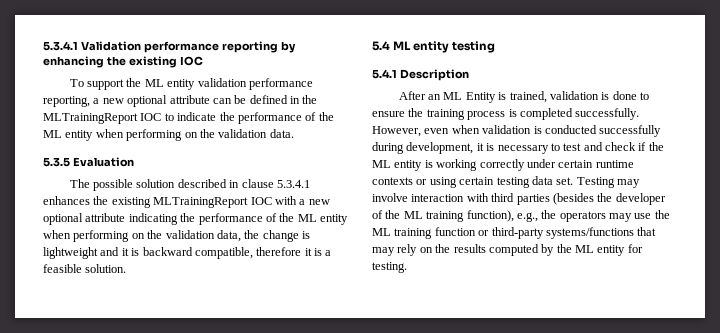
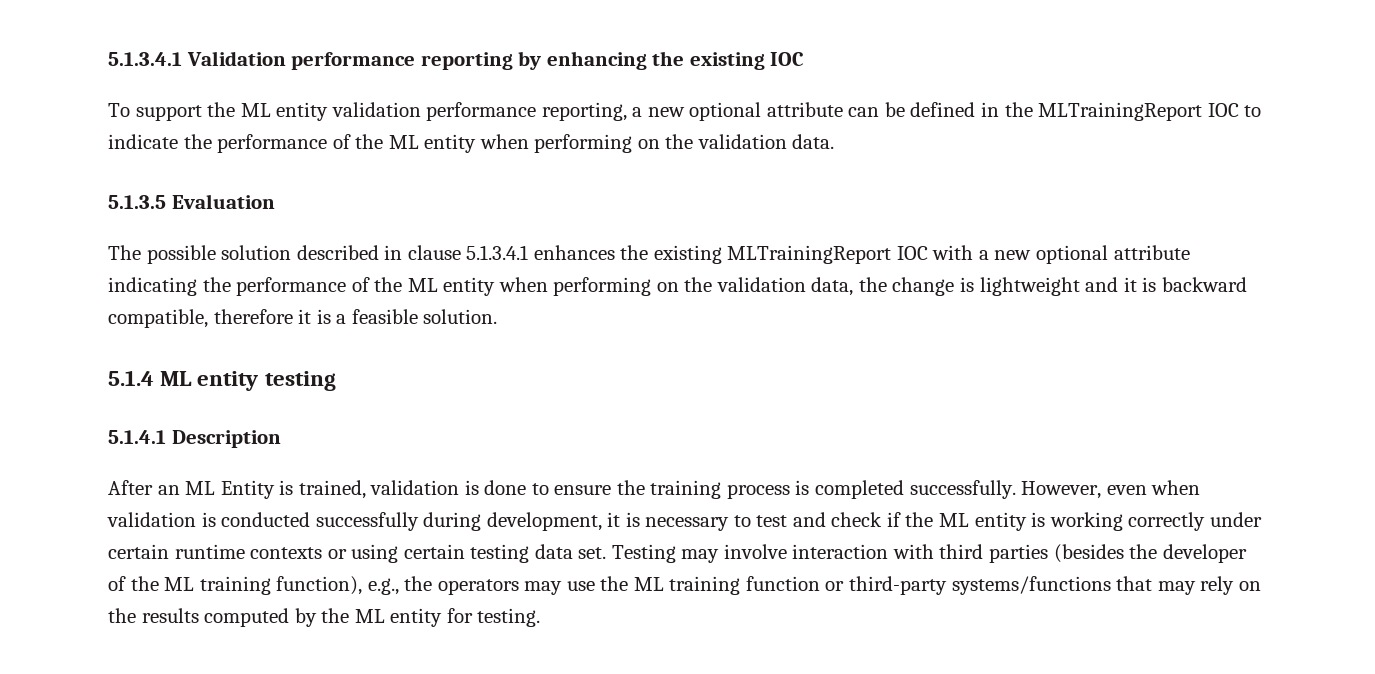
[43,41,78,51] 5.3.4.1 -> [108,52,182,66] 5.1.3.4.1
[43,157,70,167] 5.3.5 -> [108,195,166,209] 5.1.3.5
[276,180,310,188] 5.3.4.1 -> [466,245,529,260] 5.1.3.4.1
[372,41,390,51] 5.4 -> [108,370,154,386] 5.1.4
[372,69,397,79] 5.4.1 -> [108,430,166,444] 5.1.4.1

